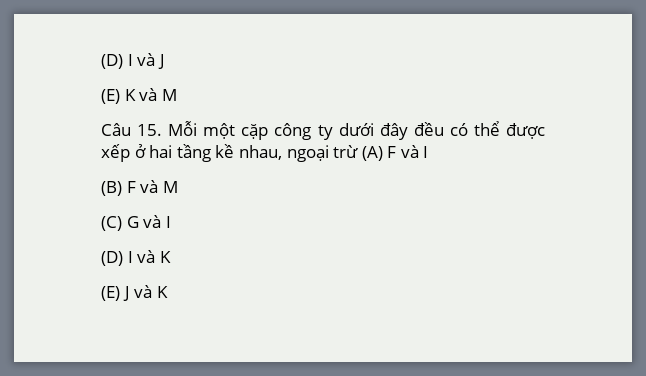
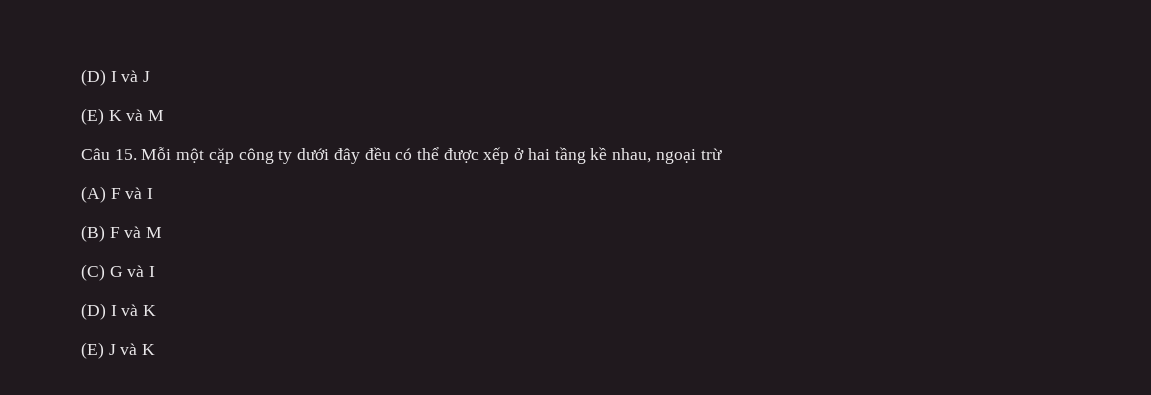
(359, 151) none -> (722, 154) //

